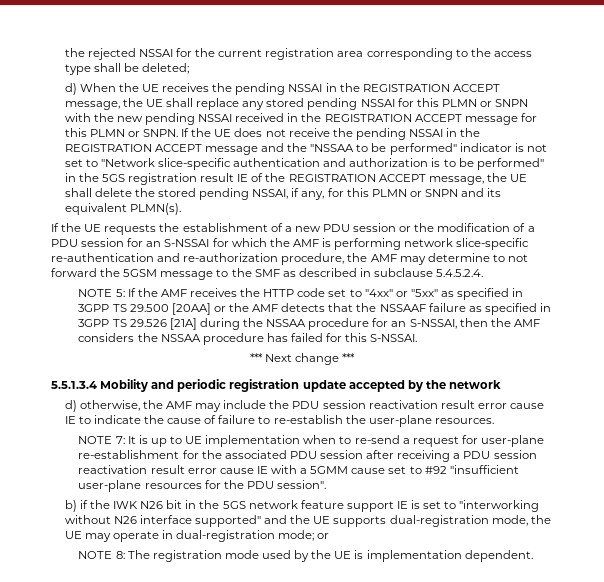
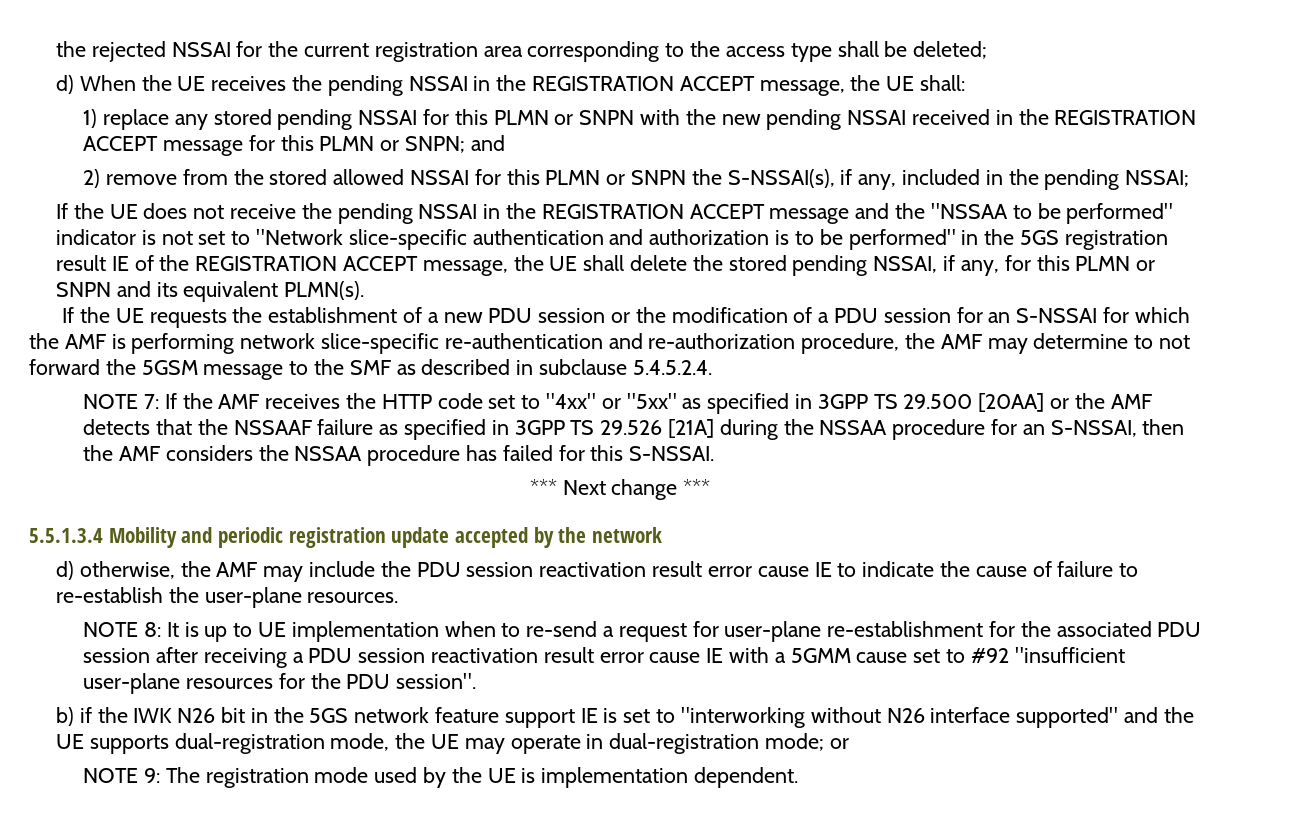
[166,98,194,107] shall -> [920,75,966,91] [83,109,98,128] shall: // 1)
[143,129,179,137] SNPN. -> [404,135,505,153] [83,169,1190,190] SNPN; and // 2) remove from the stored allowed NSSAI for this PLMN or SNPN the S-NSSAI(s), if any, included in the pending NSSAI; //
[115,289,125,297] 5: -> [143,394,159,409] 7:
[115,436,125,444] 7: -> [143,622,161,637] 8:
[115,551,125,559] 8: -> [143,768,160,783] 9:

